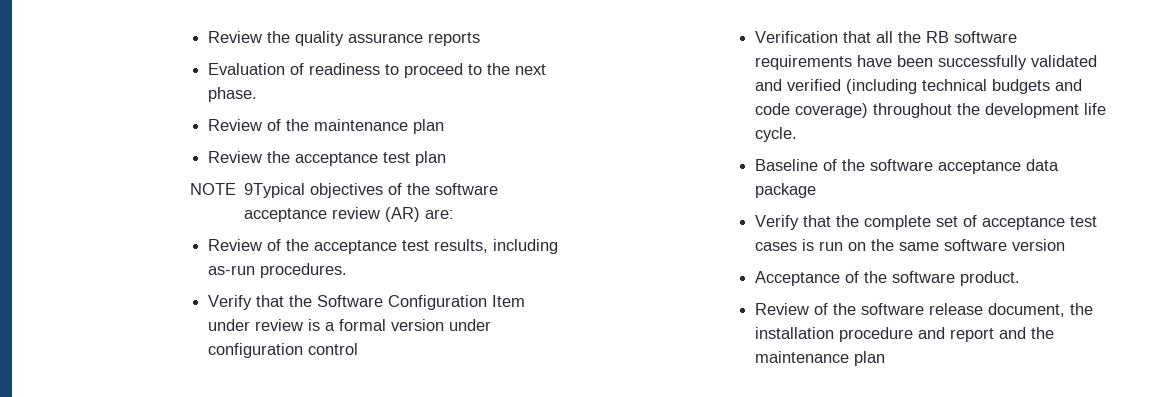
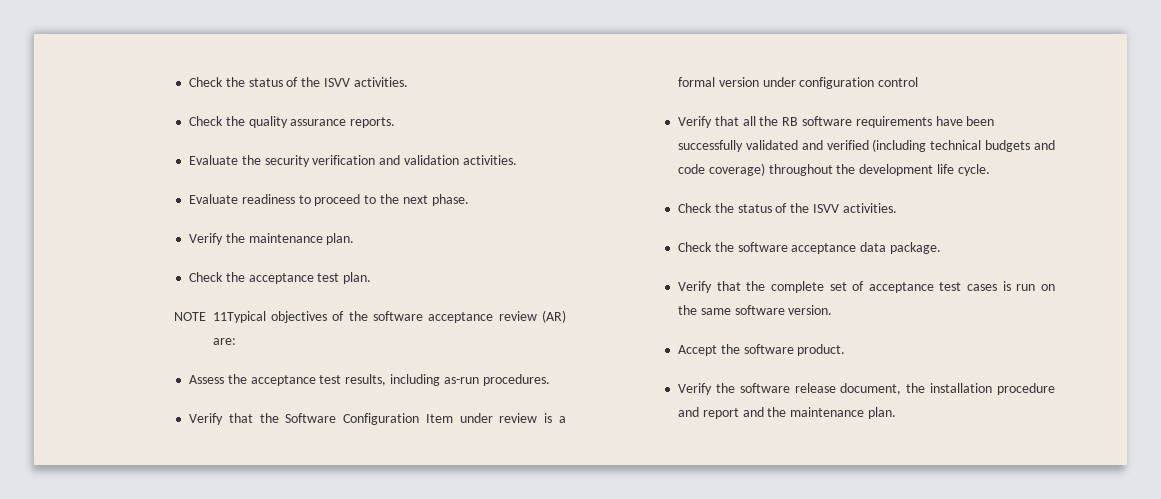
[207,31,480,46] [207,63,304,75] Review the quality assurance reports // Evaluation of -> [189,77,408,87] [189,116,396,128] [189,155,517,167] [189,194,239,204] Check the status of the ISVV activities. // Check the quality assurance reports. // Evaluate the security verification and validation activities. // Evaluate
[207,119,444,134] [207,151,446,166] Review of the maintenance plan // Review the acceptance test plan -> [189,233,355,245] [189,272,372,284] Verify the maintenance plan. // Check the acceptance test plan.
[243,183,305,198] 9Typical -> [212,311,266,323] 11Typical
[207,239,281,251] Review of -> [189,375,225,384] Assess
[754,31,838,43] Verification -> [678,116,713,128] Verify
[754,159,837,171] Baseline of -> [678,203,897,213] [678,242,713,252] Check the status of the ISVV activities. // Check
[754,183,816,198] package -> [889,242,941,254] package.
[1011,239,1065,251] [754,271,859,286] version // Acceptance of -> [788,305,833,315] [678,345,718,356] version. // Accept
[754,303,828,315] Review of -> [678,383,713,395] Verify
[853,351,885,366] plan -> [867,407,896,419] plan.

